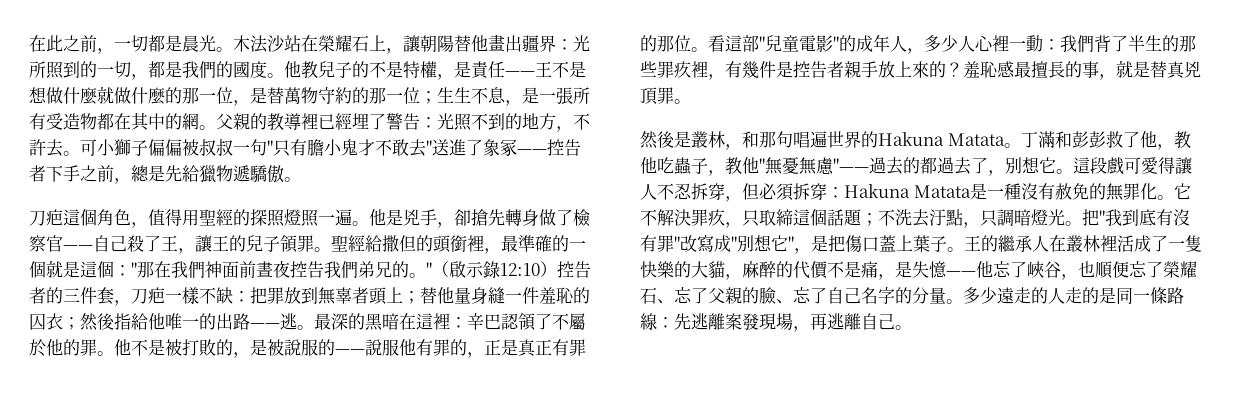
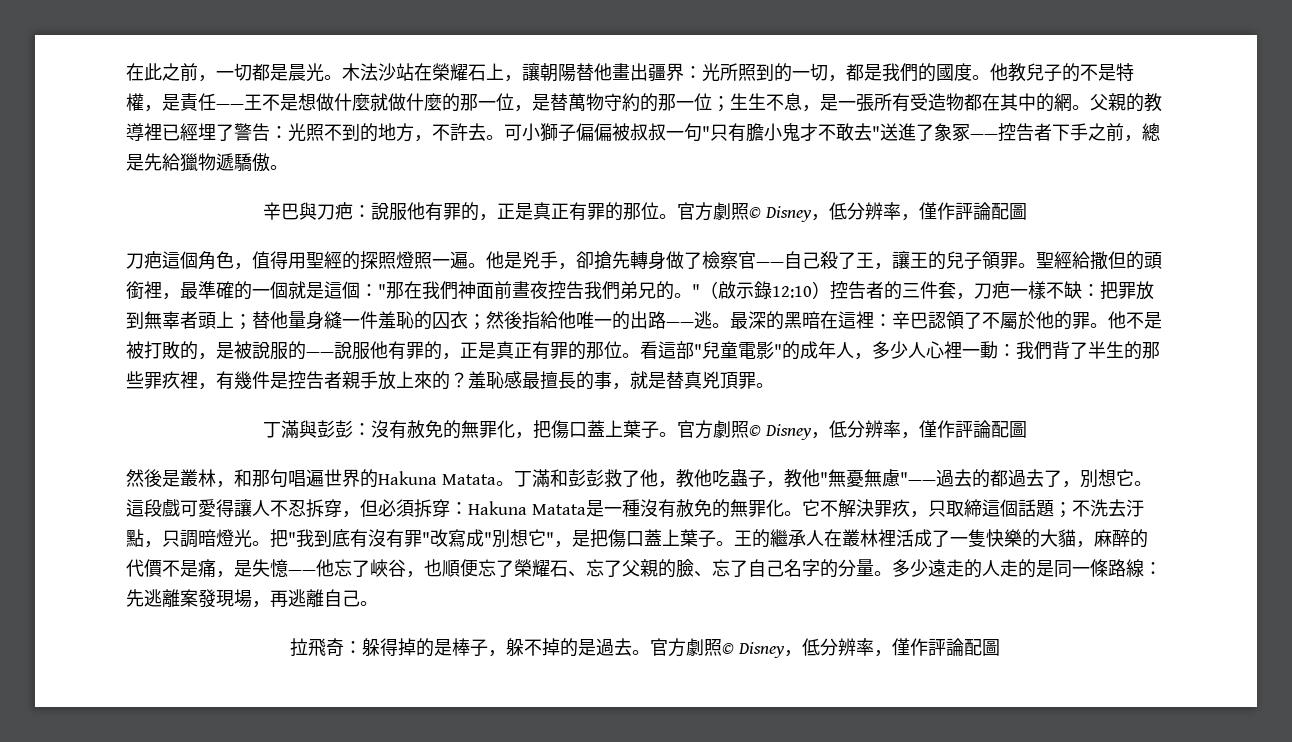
(301, 179) none -> [263,202,1027,222] // 辛巴與刀疤：說服他有罪的，正是真正有罪的那位。官方劇照© Disney，低分辨率，僅作評論配圖
(691, 101) none -> [263,420,1027,440] // 丁滿與彭彭：沒有赦免的無罪化，把傷口蓋上葉子。官方劇照© Disney，低分辨率，僅作評論配圖
(912, 327) none -> [290,638,1000,658] // 拉飛奇：躲得掉的是棒子，躲不掉的是過去。官方劇照© Disney，低分辨率，僅作評論配圖

